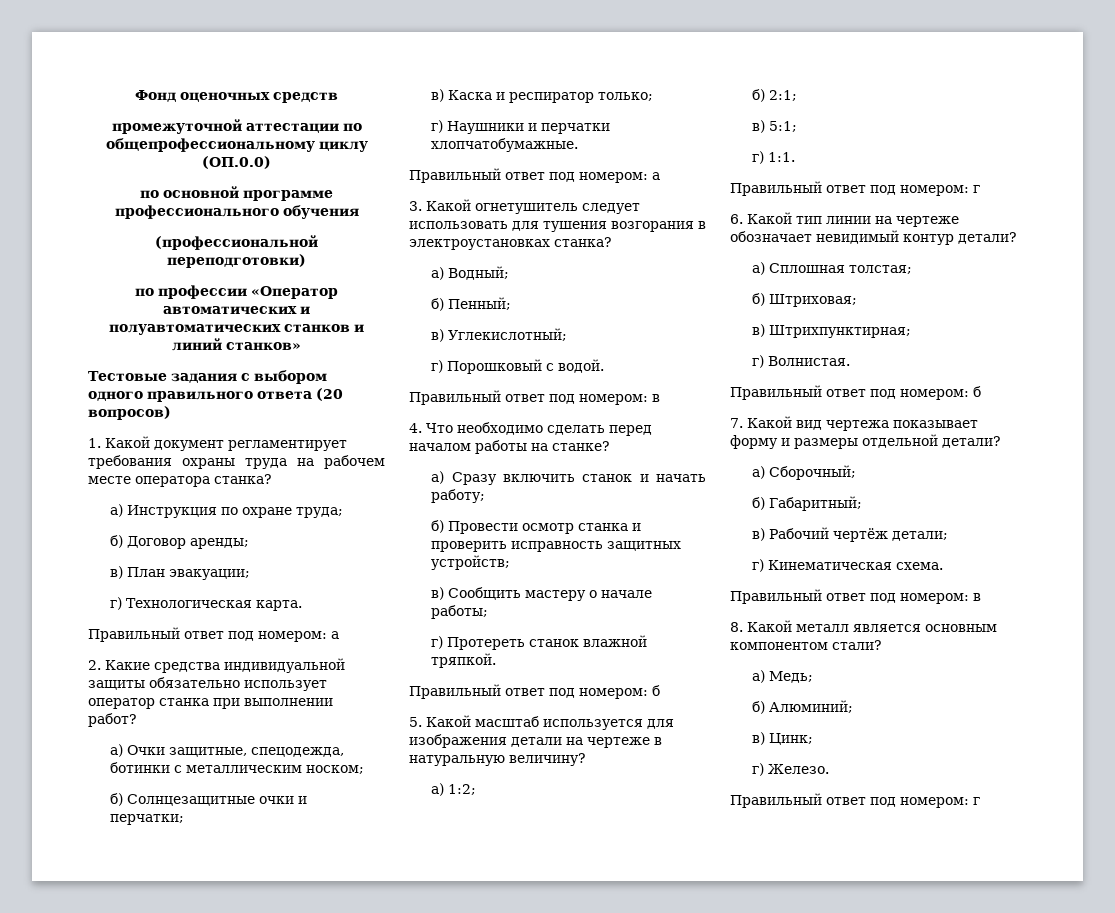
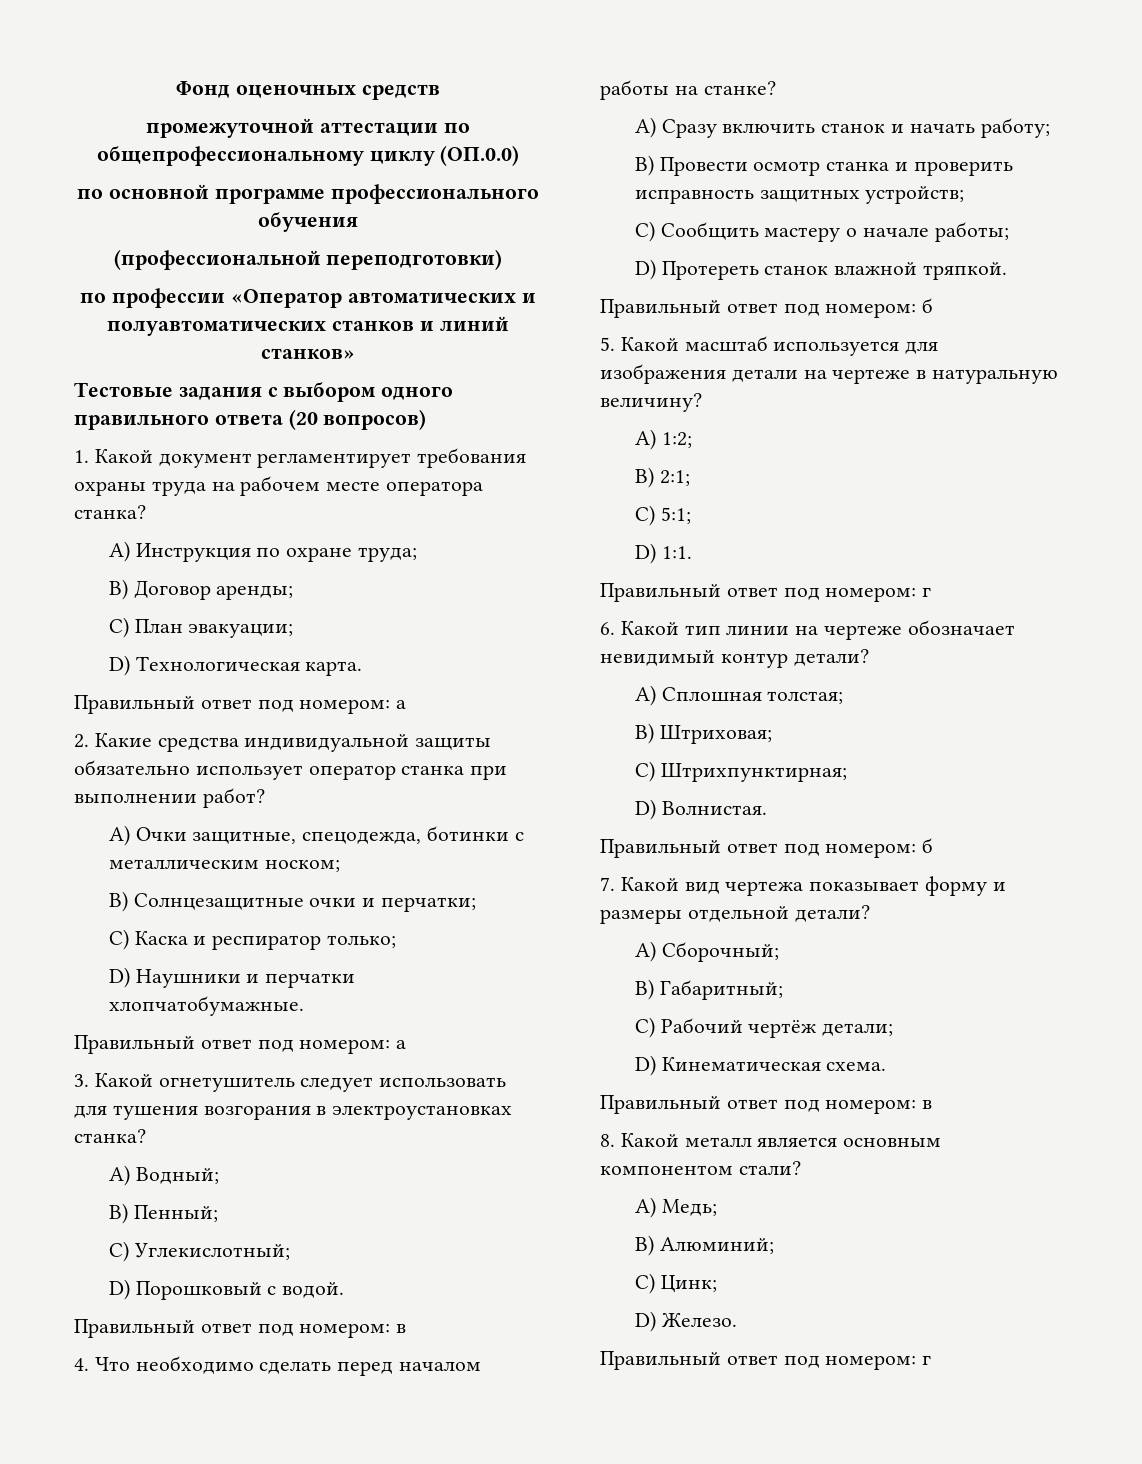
[110,504,124,517] а) -> [108,541,130,562] A)
[110,535,124,548] б) -> [108,579,128,600] B)
[110,566,124,579] в) -> [108,617,129,638] C)
[110,597,123,610] г) -> [108,655,130,676] D)
[110,744,124,757] а) -> [108,825,130,846] A)
[110,793,124,806] б) -> [108,891,128,912] B)
[431,89,445,102] в) -> [108,929,129,950] C)
[431,120,444,133] г) -> [108,967,130,988] D)
[431,267,445,280] а) -> [108,1165,130,1186] A)
[431,298,445,311] б) -> [108,1203,128,1224] B)
[431,329,445,342] в) -> [108,1241,129,1262] C)
[431,360,444,373] г) -> [108,1279,130,1300] D)
[431,471,445,484] а) -> [634,117,656,138] A)
[431,520,445,533] б) -> [634,155,654,176] B)
[431,587,445,600] в) -> [634,221,655,242] C)
[431,636,444,649] г) -> [634,259,656,280] D)
[431,783,445,796] а) -> [634,429,656,450] A)
[752,89,766,102] б) -> [634,467,654,488] B)
[752,120,766,133] в) -> [634,505,655,526] C)
[752,151,765,164] г) -> [634,543,656,564] D)
[752,262,766,275] а) -> [634,685,656,706] A)
[752,293,766,306] б) -> [634,723,654,744] B)
[752,324,766,337] в) -> [634,761,655,782] C)
[752,355,765,368] г) -> [634,799,656,820] D)
[752,466,766,479] а) -> [634,941,656,962] A)
[752,497,766,510] б) -> [634,979,654,1000] B)
[752,528,766,541] в) -> [634,1017,655,1038] C)
[752,559,765,572] г) -> [634,1055,656,1076] D)
[752,670,766,683] а) -> [634,1197,656,1218] A)
[752,701,766,714] б) -> [634,1235,654,1256] B)
[752,732,766,745] в) -> [634,1273,655,1294] C)
[752,763,765,776] г) -> [634,1311,656,1332] D)

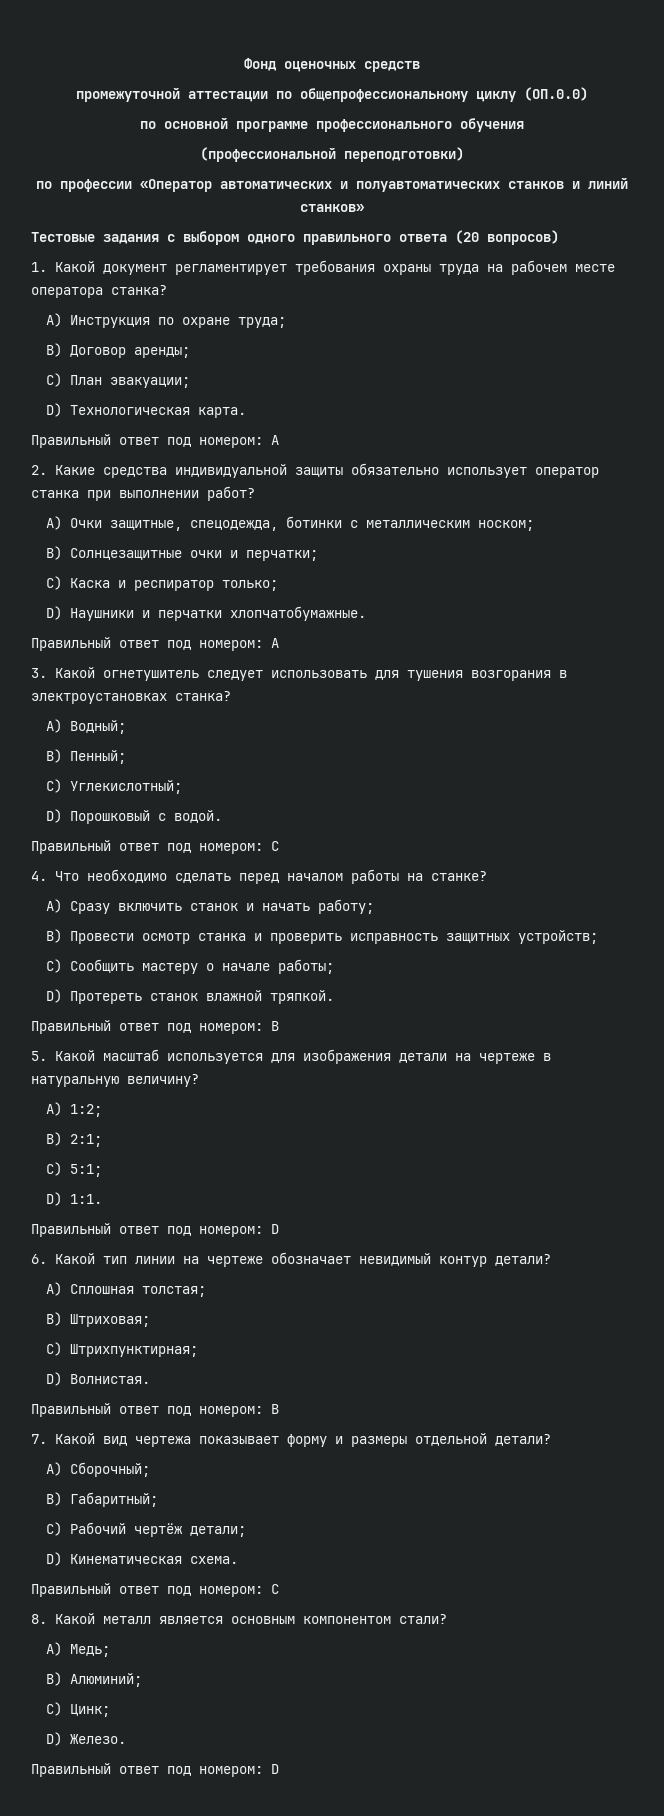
[396,700,407,709] а -> [271,435,279,445] A
[396,1040,407,1049] а -> [271,638,279,648] A
[396,1324,407,1333] в -> [271,841,279,851] C
[922,298,934,313] б -> [271,1021,279,1031] B
[922,587,932,597] г -> [271,1224,279,1234] D
[922,838,934,853] б -> [271,1404,279,1414] B
[922,1100,933,1109] в -> [271,1584,279,1594] C
[922,1355,932,1365] г -> [271,1764,279,1774] D

